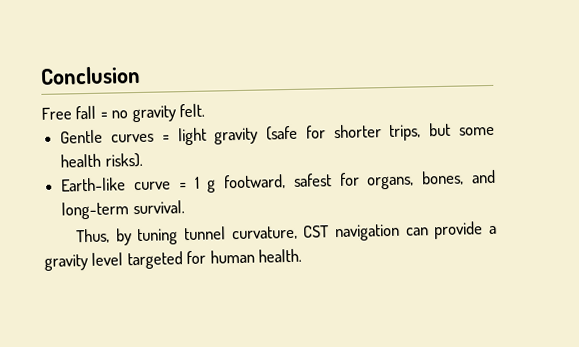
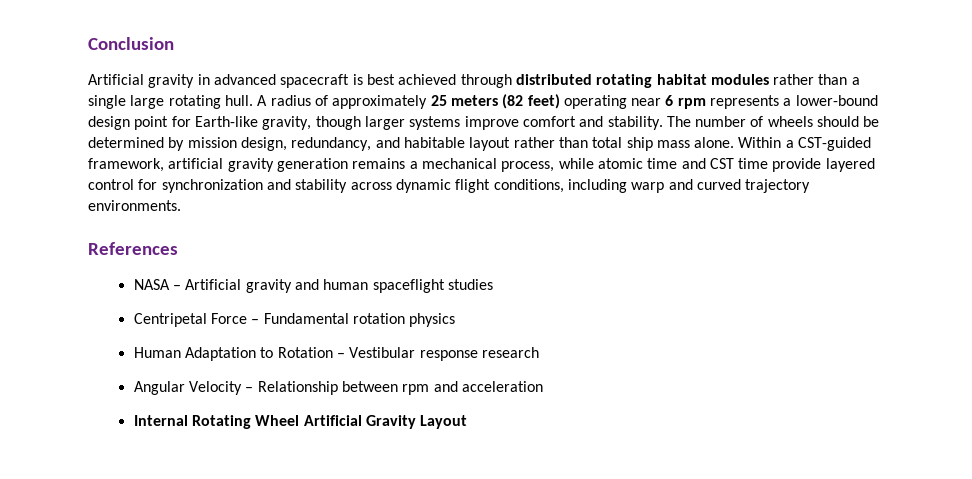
[41,103,206,123] [60,122,496,146] [60,152,143,168] [61,169,497,193] [61,200,185,220] [75,221,498,246] [44,248,303,271] Free fall = no gravity felt. // Gentle curves = light gravity (safe for shorter trips, but some health risks). // Earth-like curve = 1 g footward, safest for organs, bones, and long-term survival. // Thus, by tuning tunnel curvature, CST navigation can provide a gravity level targeted for human health. -> [88,74,860,88] [88,94,878,109] [88,116,880,130] [88,137,872,151] [88,158,875,172] [88,179,811,193] [88,200,181,211] [88,242,178,255] [133,279,494,293] [133,313,456,327] [133,347,540,361] [133,381,544,395] [133,415,468,429] Artificial gravity in advanced spacecraft is best achieved through distributed rotating habitat modules rather than a single large rotating hull. A radius of approximately 25 meters (82 feet) operating near 6 rpm represents a lower-bound design point for Earth-like gravity, though larger systems improve comfort and stability. The number of wheels should be determined by mission design, redundancy, and habitable layout rather than total ship mass alone. Within a CST-guided framework, artificial gravity generation remains a mechanical process, while atomic time and CST time provide layered control for synchronization and stability across dynamic flight conditions, including warp and curved trajectory environments. // References // NASA – Artificial gravity and human spaceflight studies // Centripetal Force – Fundamental rotation physics // Human Adaptation to Rotation – Vestibular response research // Angular Velocity – Relationship between rpm and acceleration // Internal Rotating Wheel Artificial Gravity Layout

